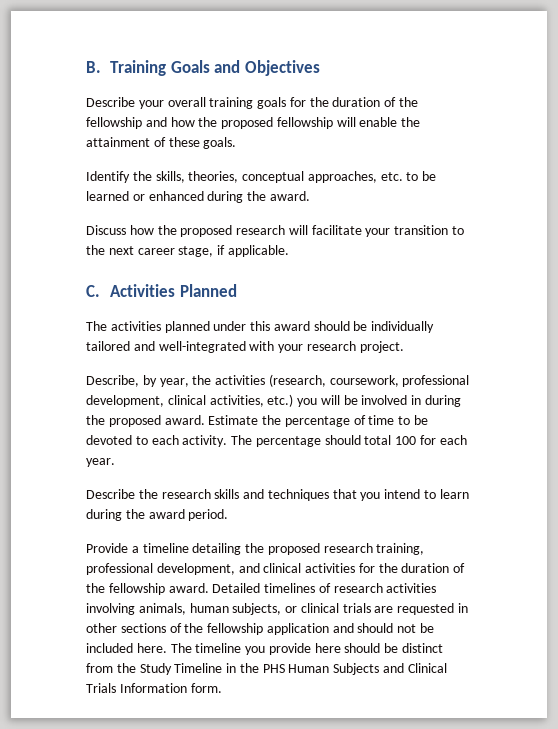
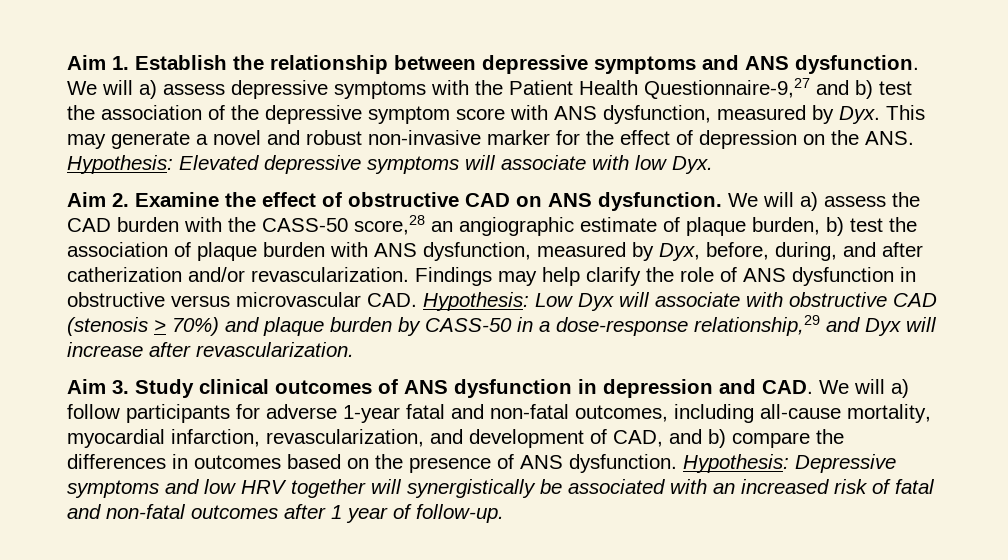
[86,60,320,76] [86,97,419,109] [86,117,421,129] [86,137,237,149] [86,171,437,183] [86,191,310,203] [86,225,465,237] [86,245,289,257] [86,284,237,297] [86,321,435,333] [86,341,404,353] [86,374,470,387] [86,394,462,407] [86,415,429,427] [86,435,467,447] [86,458,115,467] [86,489,469,501] [86,509,229,521] [86,543,425,555] [86,563,466,575] [86,583,437,595] [86,603,469,615] [86,623,435,635] [86,643,444,655] [86,663,447,675] [86,683,222,693] B. Training Goals and Objectives // Describe your overall training goals for the duration of the fellowship and how the proposed fellowship will enable the attainment of these goals. // Identify the skills, theories, conceptual approaches, etc. to be learned or enhanced during the award. // Discuss how the proposed research will facilitate your transition to the next career stage, if applicable. // C. Activities Planned // The activities planned under this award should be individually tailored and well-integrated with your research project. // Describe, by year, the activities (research, coursework, professional development, clinical activities, etc.) you will be involved in during the proposed award. Estimate the percentage of time to be devoted to each activity. The percentage should total 100 for each year. // Describe the research skills and techniques that you intend to learn during the award period. // Provide a timeline detailing the proposed research training, professional development, and clinical activities for the duration of the fellowship award. Detailed timelines of research activities involving animals, human subjects, or clinical trials are requested in other sections of the fellowship application and should not be included here. The timeline you provide here should be distinct from the Study Timeline in the PHS Human Subjects and Clinical Trials Information form. -> [67,55,919,74] [67,78,912,99] [67,105,925,124] [67,130,914,149] [67,155,713,174] [67,192,920,211] [67,215,917,236] [67,242,923,261] [67,267,916,286] [67,292,937,311] [67,315,937,336] [67,342,354,357] [67,379,909,398] [67,404,931,423] [67,429,844,448] [67,454,896,473] [67,479,935,498] [67,504,504,523] Aim 1. Establish the relationship between depressive symptoms and ANS dysfunction. We will a) assess depressive symptoms with the Patient Health Questionnaire-9,27 and b) test the association of the depressive symptom score with ANS dysfunction, measured by Dyx. This may generate a novel and robust non-invasive marker for the effect of depression on the ANS. Hypothesis: Elevated depressive symptoms will associate with low Dyx. // Aim 2. Examine the effect of obstructive CAD on ANS dysfunction. We will a) assess the CAD burden with the CASS-50 score,28 an angiographic estimate of plaque burden, b) test the association of plaque burden with ANS dysfunction, measured by Dyx, before, during, and after catherization and/or revascularization. Findings may help clarify the role of ANS dysfunction in obstructive versus microvascular CAD. Hypothesis: Low Dyx will associate with obstructive CAD (stenosis > 70%) and plaque burden by CASS-50 in a dose-response relationship,29 and Dyx will increase after revascularization. // Aim 3. Study clinical outcomes of ANS dysfunction in depression and CAD. We will a) follow participants for adverse 1-year fatal and non-fatal outcomes, including all-cause mortality, myocardial infarction, revascularization, and development of CAD, and b) compare the differences in outcomes based on the presence of ANS dysfunction. Hypothesis: Depressive symptoms and low HRV together will synergistically be associated with an increased risk of fatal and non-fatal outcomes after 1 year of follow-up.

